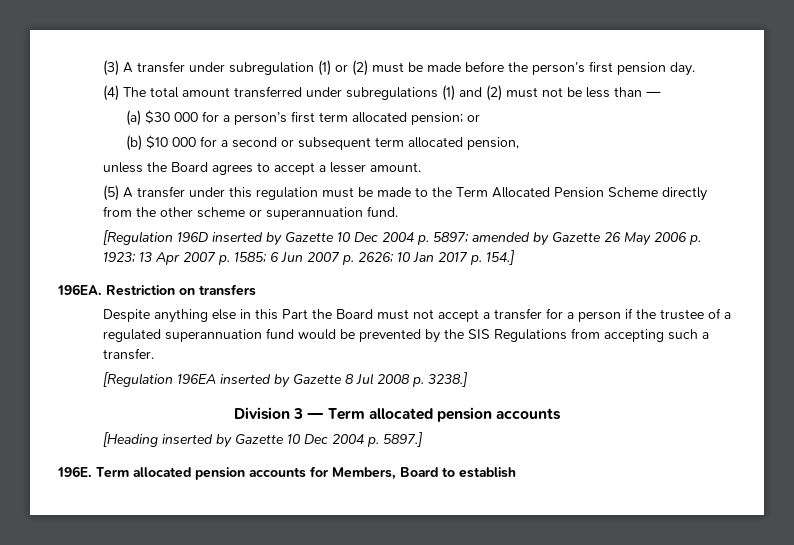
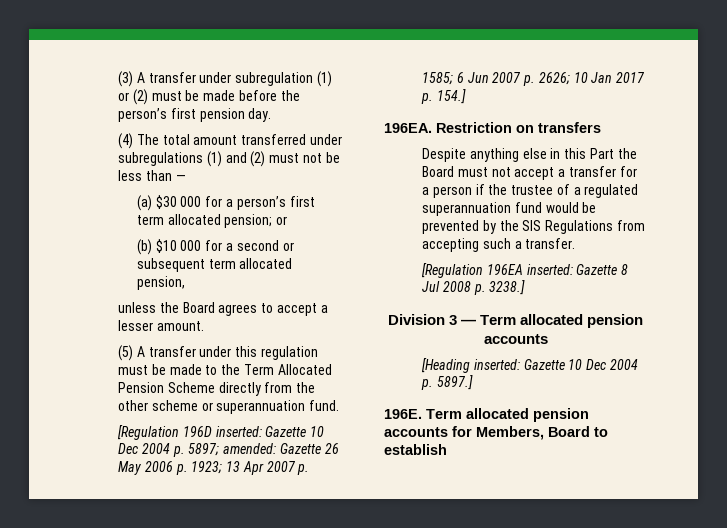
[212,232,283,246] inserted by -> [215,426,262,437] inserted:
[472,232,550,246] amended by -> [223,443,277,454] amended:
[220,374,291,388] inserted by -> [526,264,573,275] inserted:
[162,434,233,448] inserted by -> [473,359,520,370] inserted:

